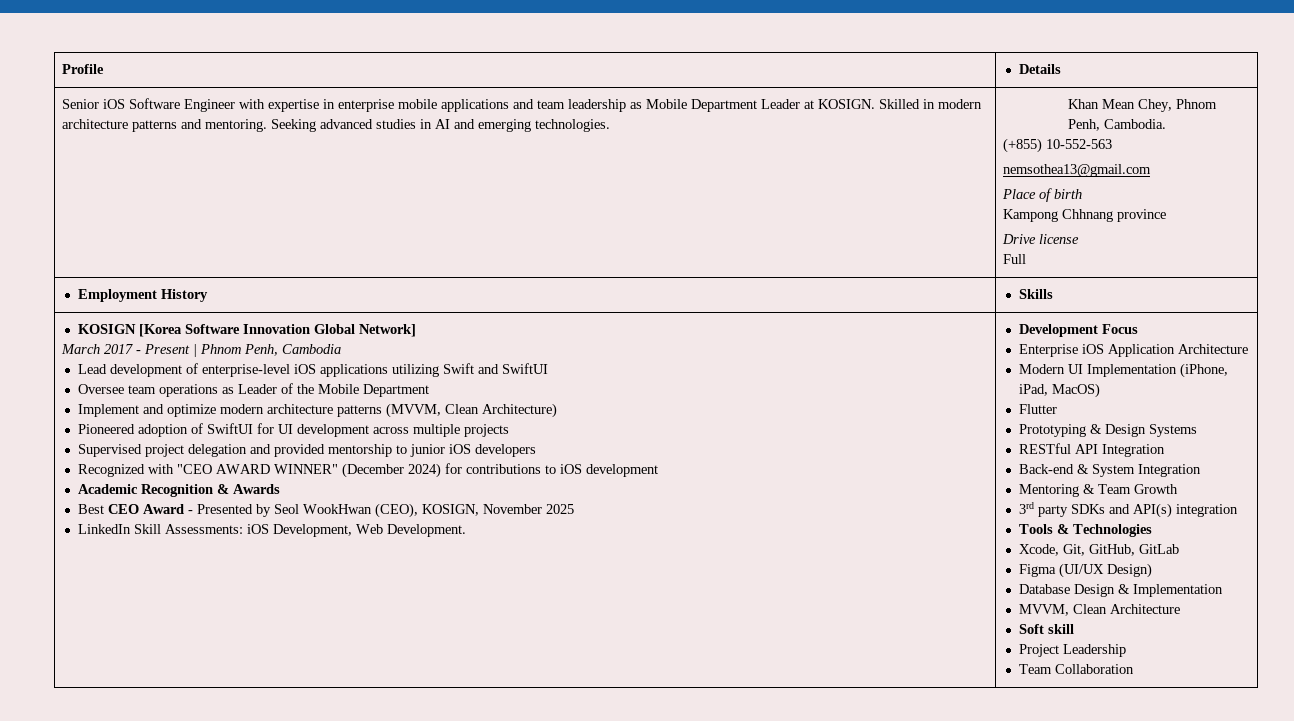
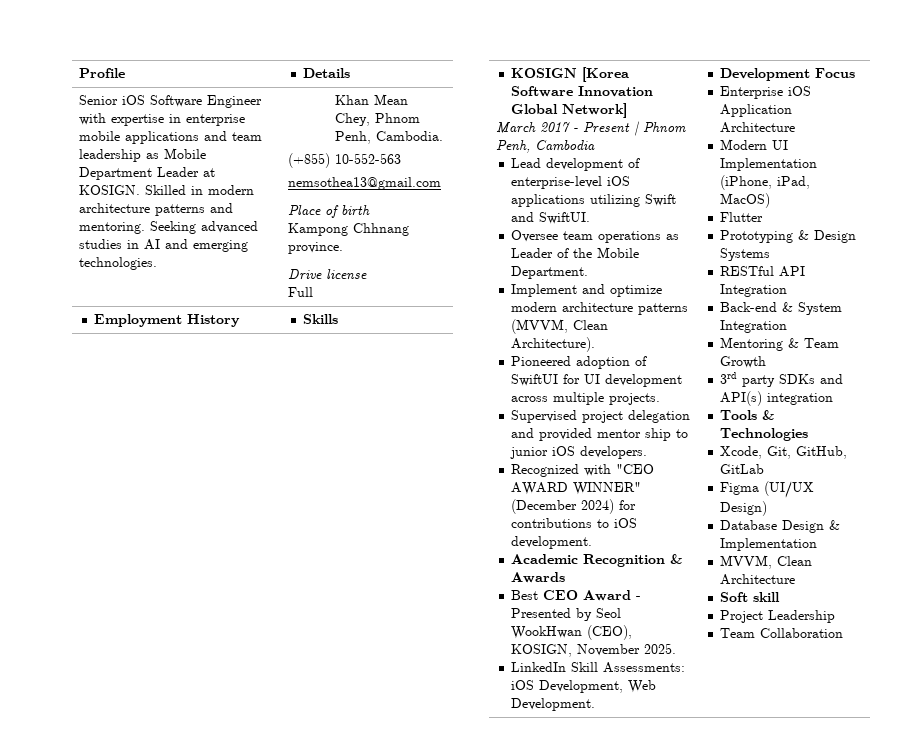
[1116,209,1166,222] province -> [288,242,344,254] province.
[501,363,548,374] SwiftUI -> [538,212,590,224] SwiftUI.
[362,384,429,397] Department -> [510,266,588,279] Department.
[481,403,557,418] Architecture) -> [510,337,595,352] Architecture).
[463,424,509,437] projects -> [608,393,660,405] projects.
[327,444,392,457] mentorship -> [596,428,671,441] mentor ship
[474,444,536,457] developers -> [579,446,647,459] developers.
[585,464,658,477] development -> [510,536,592,549] development.
[545,504,574,514] 2025 -> [643,643,676,654] 2025.

